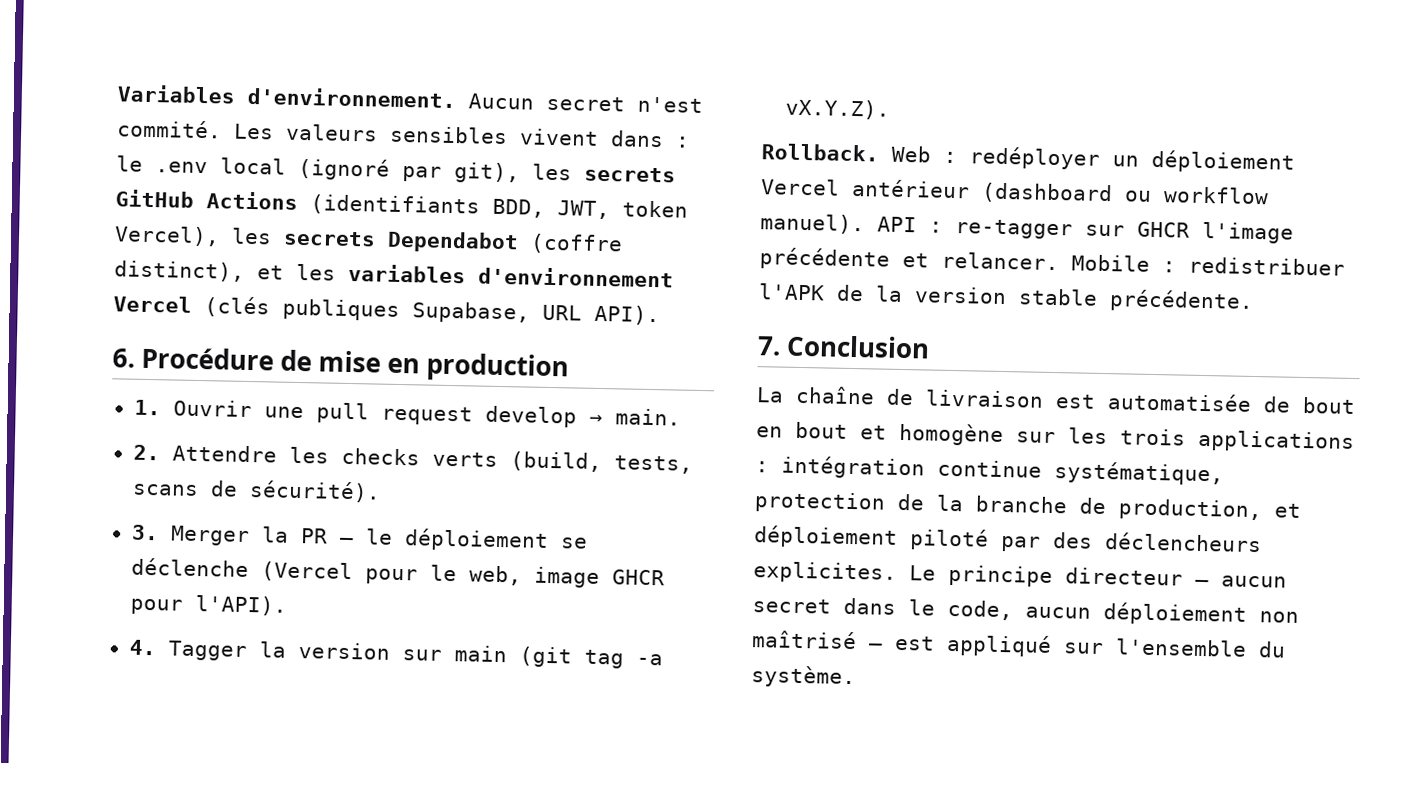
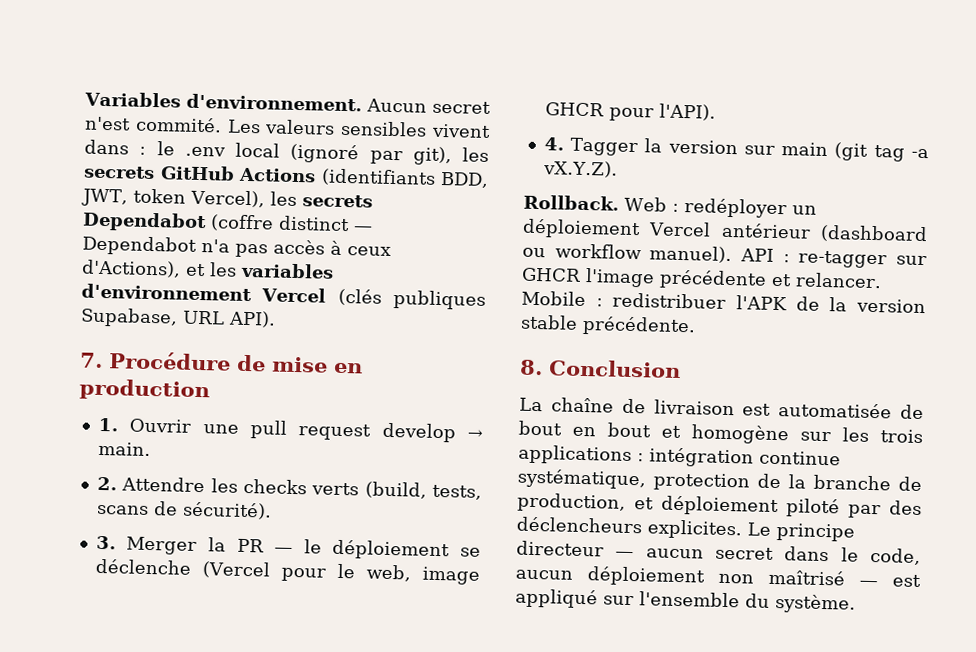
[114,260,245,282] distinct), -> [278,215,373,232] [82,235,391,258] [81,259,181,278] distinct — Dependabot n'a pas accès à ceux d'Actions),
[112,348,135,368] 6. -> [80,352,103,368] 7.
[757,336,781,356] 7. -> [519,359,543,376] 8.

